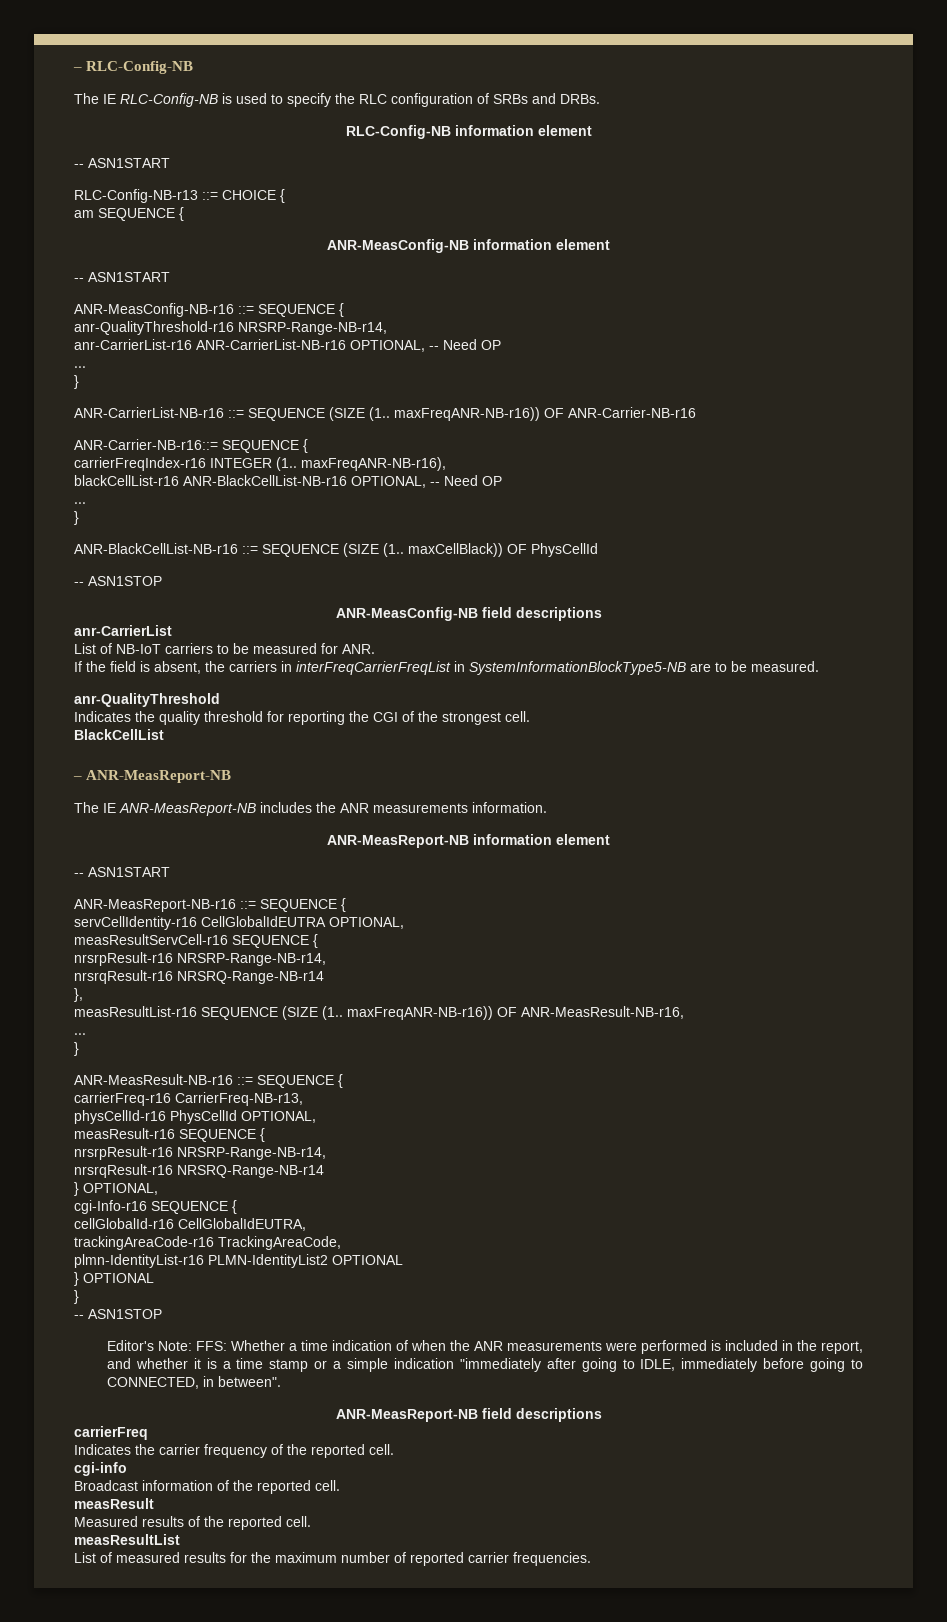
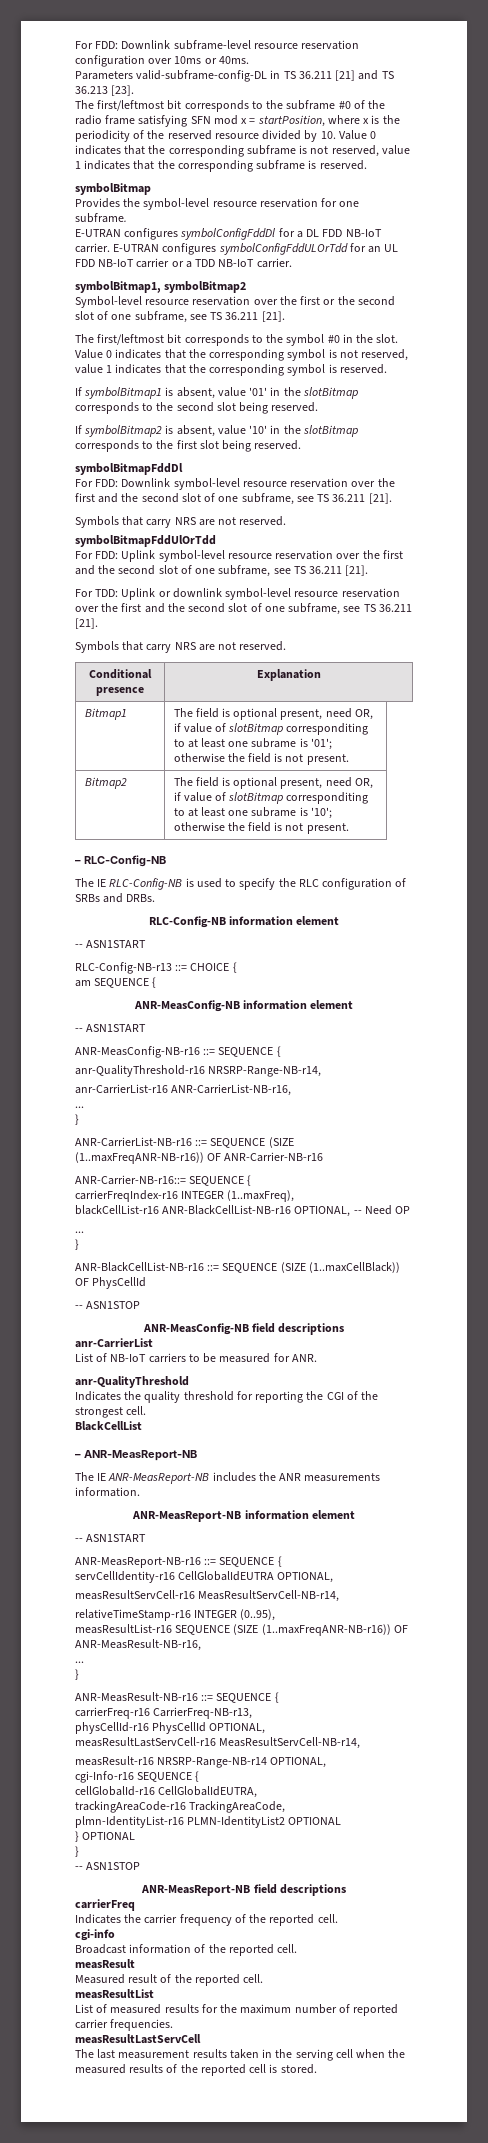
(73, 69) none -> [75,40,360,50] [75,55,249,67] [75,70,394,82] [75,85,135,96] [75,100,386,112] [75,115,400,127] [75,130,377,142] [75,145,410,157] [75,160,367,172] [75,183,151,195] [75,198,360,210] [75,213,127,223] [75,228,382,240] [75,243,399,255] [75,258,292,268] [75,281,247,293] [75,296,395,308] [75,311,285,323] [75,334,399,346] [75,349,409,361] [75,364,387,376] [75,387,358,399] [75,402,319,414] [75,425,358,437] [75,440,302,452] [75,463,183,475] [75,478,395,490] [75,493,392,505] [75,516,287,528] [75,535,216,547] [75,550,403,562] [75,565,369,577] [75,588,400,600] [75,603,412,615] [75,618,98,629] [75,641,287,653] [89,669,152,679] [96,687,144,696] [256,669,321,681] [84,708,127,720] [173,708,373,720] [173,723,369,735] [173,738,332,750] [173,753,349,765] [84,777,127,789] [173,777,373,789] [173,792,369,804] [173,807,332,819] [173,822,349,834] For FDD: Downlink subframe-level resource reservation configuration over 10ms or 40ms. // Parameters valid-subframe-config-DL in TS 36.211 [21] and TS 36.213 [23]. // The first/leftmost bit corresponds to the subframe #0 of the radio frame satisfying SFN mod x = startPosition, where x is the periodicity of the reserved resource divided by 10. Value 0 indicates that the corresponding subframe is not reserved, value 1 indicates that the corresponding subframe is reserved. // symbolBitmap // Provides the symbol-level resource reservation for one subframe. // E-UTRAN configures symbolConfigFddDl for a DL FDD NB-IoT carrier. E-UTRAN configures symbolConfigFddULOrTdd for an UL FDD NB-IoT carrier or a TDD NB-IoT carrier. // symbolBitmap1, symbolBitmap2 // Symbol-level resource reservation over the first or the second slot of one subframe, see TS 36.211 [21]. // The first/leftmost bit corresponds to the symbol #0 in the slot. Value 0 indicates that the corresponding symbol is not reserved, value 1 indicates that the corresponding symbol is reserved. // If symbolBitmap1 is absent, value '01' in the slotBitmap corresponds to the second slot being reserved. // If symbolBitmap2 is absent, value '10' in the slotBitmap corresponds to the first slot being reserved. // symbolBitmapFddDl // For FDD: Downlink symbol-level resource reservation over the first and the second slot of one subframe, see TS 36.211 [21]. // Symbols that carry NRS are not reserved. // symbolBitmapFddUlOrTdd // For FDD: Uplink symbol-level resource reservation over the first and the second slot of one subframe, see TS 36.211 [21]. // For TDD: Uplink or downlink symbol-level resource reservation over the first and the second slot of one subframe, see TS 36.211 [21]. // Symbols that carry NRS are not reserved. // Conditional presence | Explanation // Bitmap1 | The field is optional present, need OR, if value of slotBitmap corresponditing to at least one subrame is '01'; otherwise the field is not present. // Bitmap2 | The field is optional present, need OR, if value of slotBitmap corresponditing to at least one subrame is '10'; otherwise the field is not present. //
[196,339,501,352] ANR-CarrierList-NB-r16 OPTIONAL, -- Need OP -> [171,1084,292,1096] ANR-CarrierList-NB-r16,
[369,407,540,421] (1.. maxFreqANR-NB-r16)) -> [75,1152,204,1164] (1..maxFreqANR-NB-r16))
[276,457,446,471] (1.. maxFreqANR-NB-r16), -> [227,1190,295,1202] (1..maxFreq),
[383,543,503,557] (1.. maxCellBlack)) -> [308,1262,400,1273] (1..maxCellBlack))
[74,661,819,675] // If the field is absent, the carriers in interFreqCarrierFreqList in SystemInformationBlockType5-NB are to be measured. -> (317, 1358) none
[232,934,318,948] [74,952,326,966] [74,970,324,984] [74,988,83,1002] SEQUENCE { // nrsrpResult-r16 NRSRP-Range-NB-r14, // nrsrqResult-r16 NRSRQ-Range-NB-r14 // }, -> [198,1590,340,1602] [75,1609,276,1621] MeasResultServCell-NB-r14, // relativeTimeStamp-r16 INTEGER (0..95),
[322,1006,493,1020] (1.. maxFreqANR-NB-r16)) -> [261,1624,391,1636] (1..maxFreqANR-NB-r16))
(316, 1117) none -> [75,1737,361,1749] // measResultLastServCell-r16 MeasResultServCell-NB-r14,
[179,1128,265,1142] [74,1146,326,1160] [74,1164,324,1178] [74,1182,79,1196] SEQUENCE { // nrsrpResult-r16 NRSRP-Range-NB-r14, // nrsrqResult-r16 NRSRQ-Range-NB-r14 // } -> [157,1757,268,1768] NRSRP-Range-NB-r14
[106,1340,863,1354] [106,1358,863,1372] [106,1376,281,1389] // Editor's Note: FFS: Whether a time indication of when the ANR measurements were performed is included in the report, and whether it is a time stamp or a simple indication "immediately after going to IDLE, immediately before going to CONNECTED, in between". -> (141, 1866) none
[142,1516,184,1527] results -> [128,1974,158,1983] result
(591, 1559) none -> [75,2034,201,2044] [75,2049,406,2061] [75,2064,317,2076] // measResultLastServCell // The last measurement results taken in the serving cell when the measured results of the reported cell is stored.

